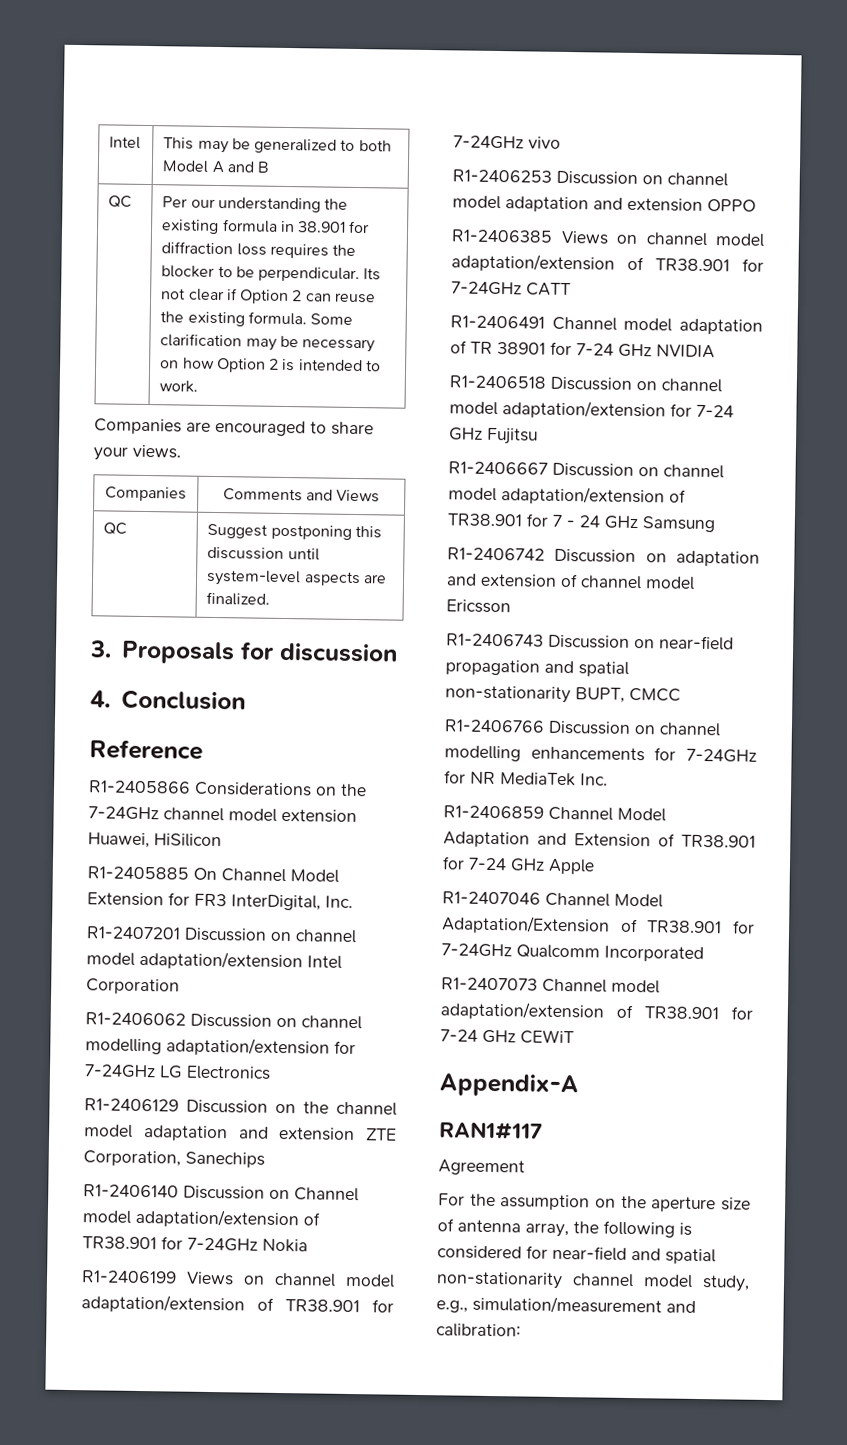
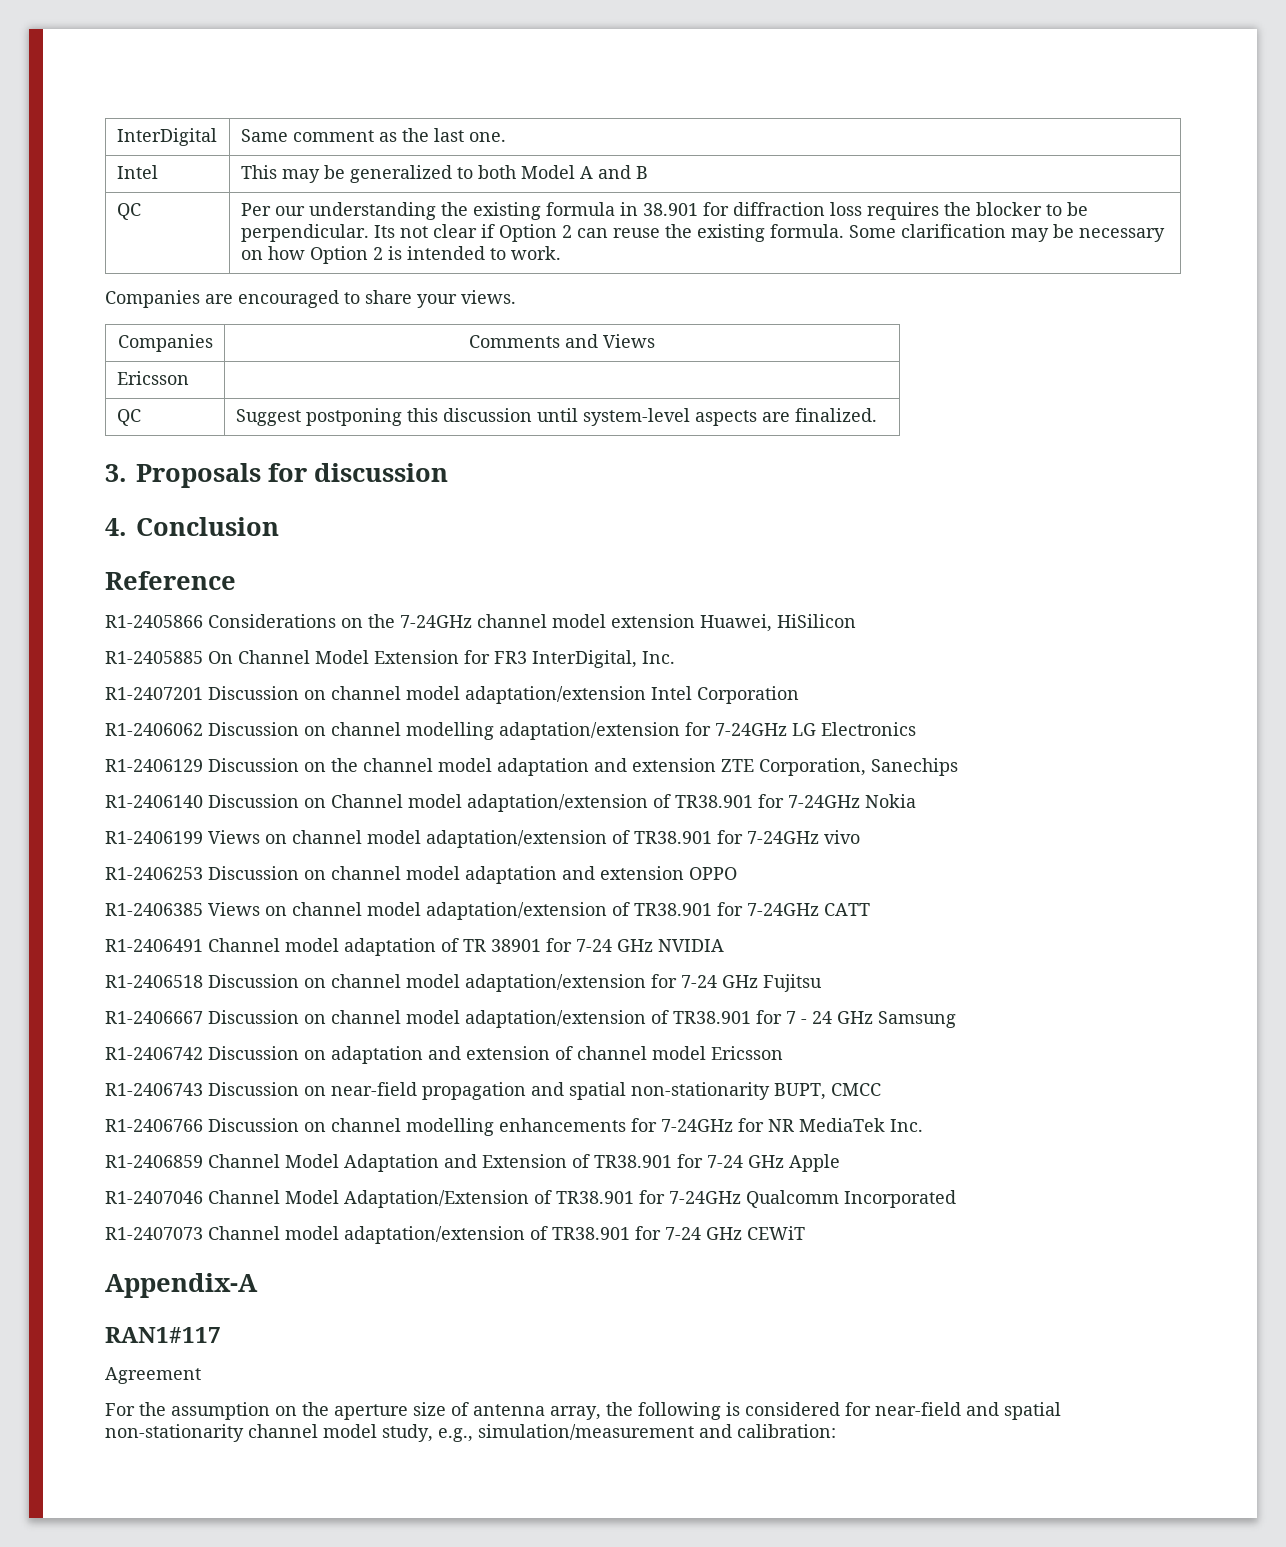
(109, 142) none -> [116,128,217,146] [240,128,506,142] InterDigital | Same comment as the last one. //
(381, 496) none -> [116,371,189,385] // Ericsson |

